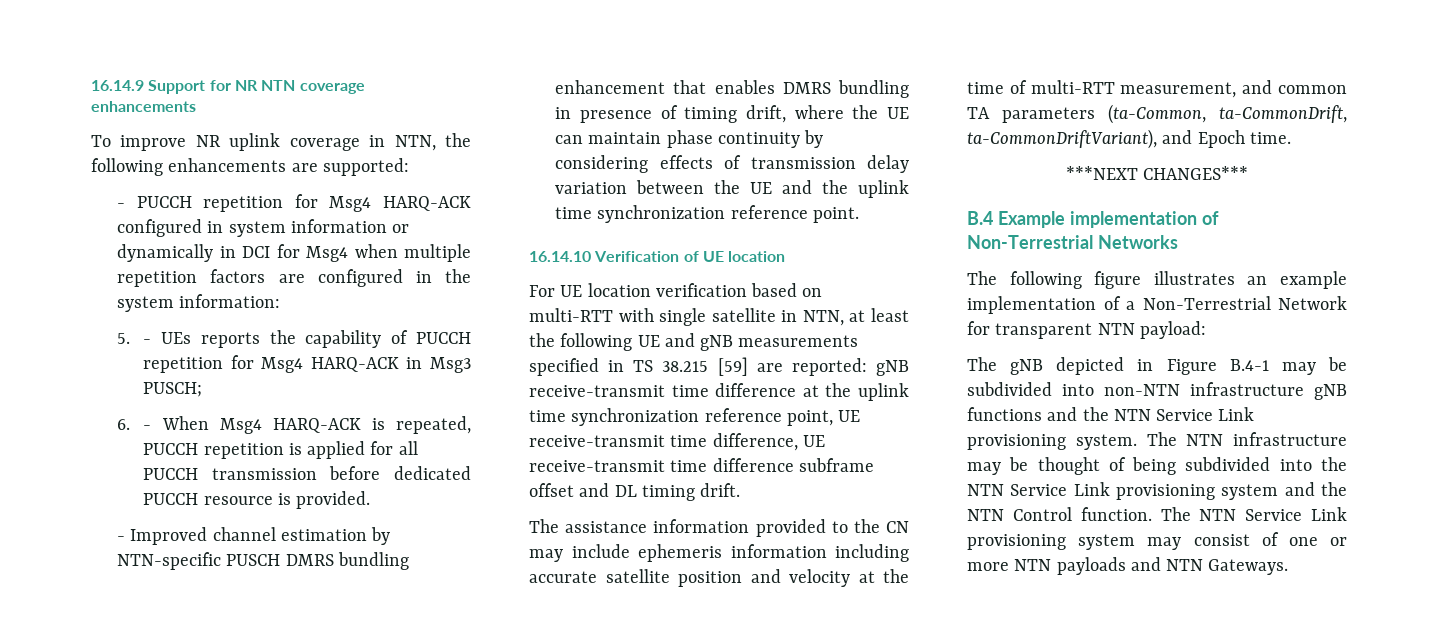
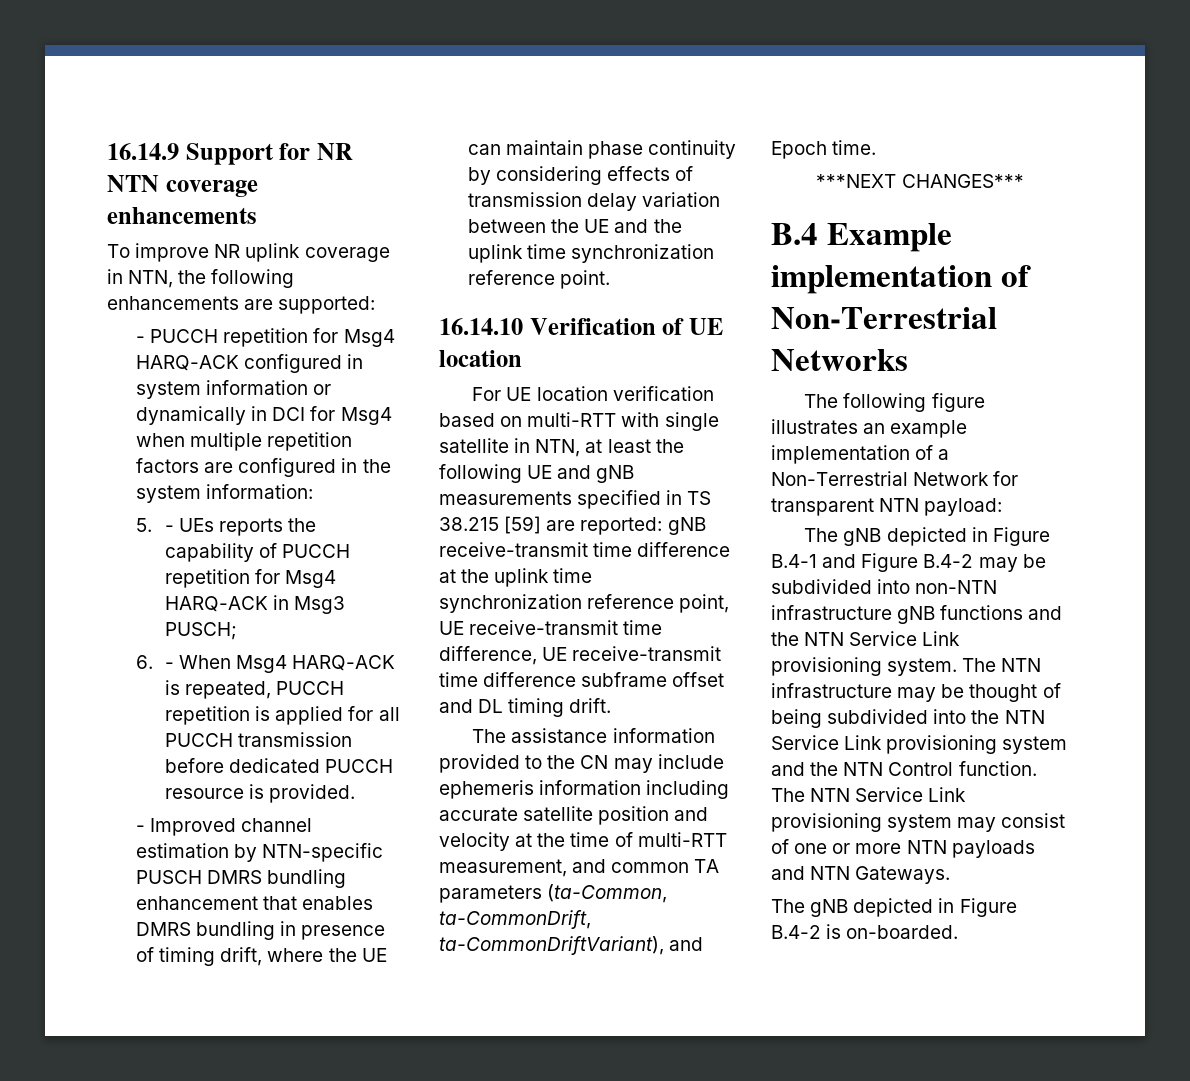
(1269, 365) none -> [822,553,974,572] and Figure B.4-2
(1289, 567) none -> [771,898,1017,917] [771,924,959,939] // The gNB depicted in Figure B.4-2 is on-boarded.

